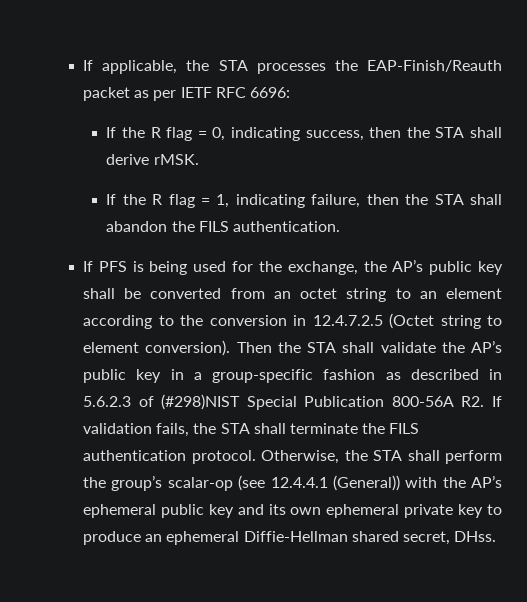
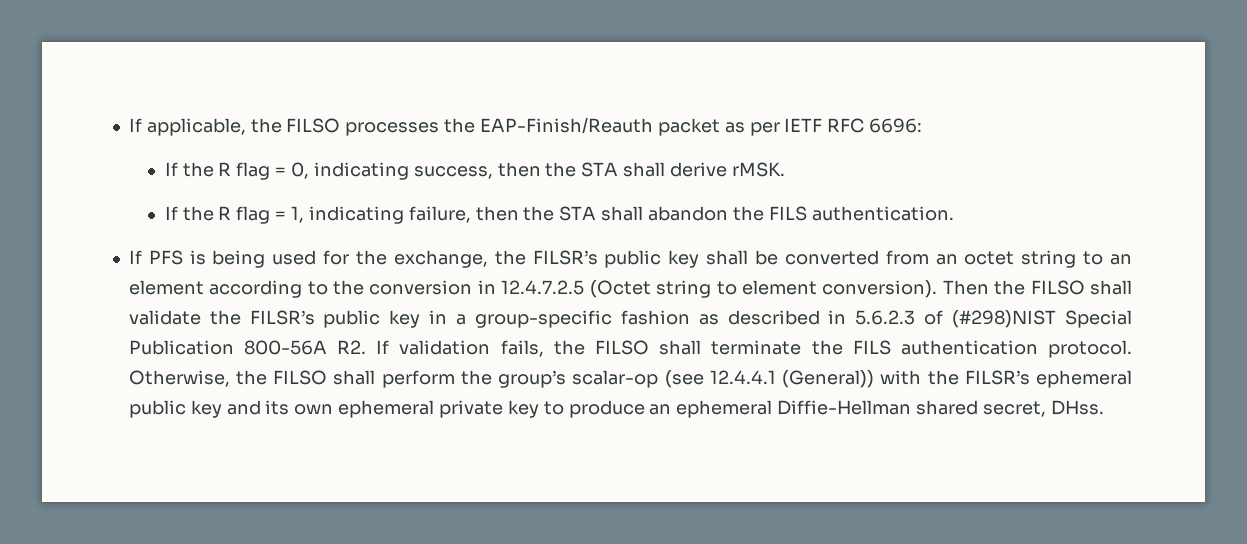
[218,60,248,71] STA -> [286,118,341,133] FILSO
[392,259,424,272] AP’s -> [532,250,598,265] FILSR’s
[307,342,337,353] STA -> [1030,280,1085,295] FILSO
[470,340,502,353] AP’s -> [249,310,315,325] FILSR’s
[220,423,250,434] STA -> [594,340,649,355] FILSO
[373,450,403,461] STA -> [273,370,328,385] FILSO
[470,475,502,488] AP’s -> [964,370,1030,385] FILSR’s

